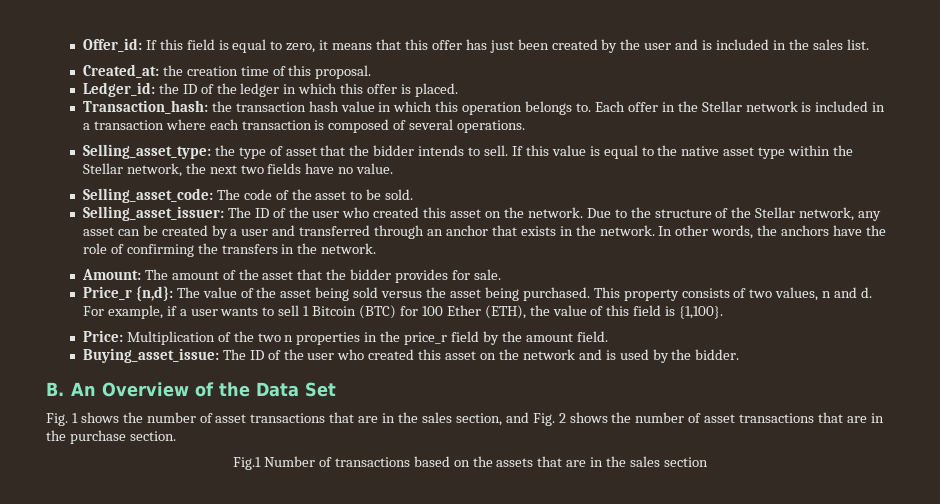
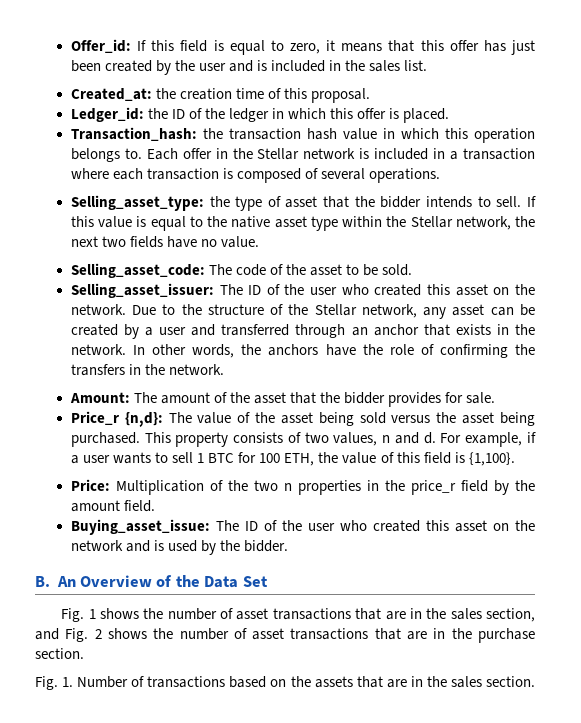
[312,305,526,319] Bitcoin (BTC) for 100 Ether (ETH), -> [208,452,315,466] BTC for 100 ETH,
[233,457,262,470] Fig.1 -> [35,676,74,690] Fig. 1.
[663,457,708,467] section -> [485,676,535,687] section.

